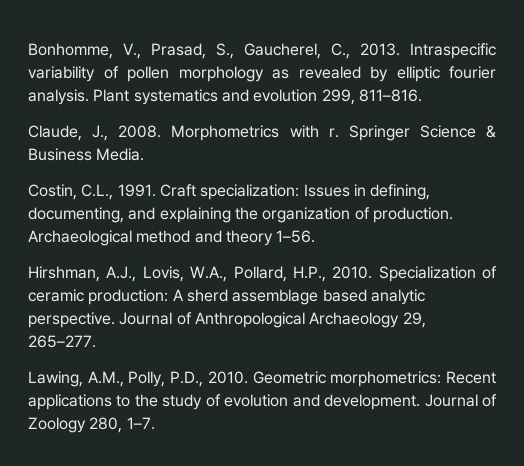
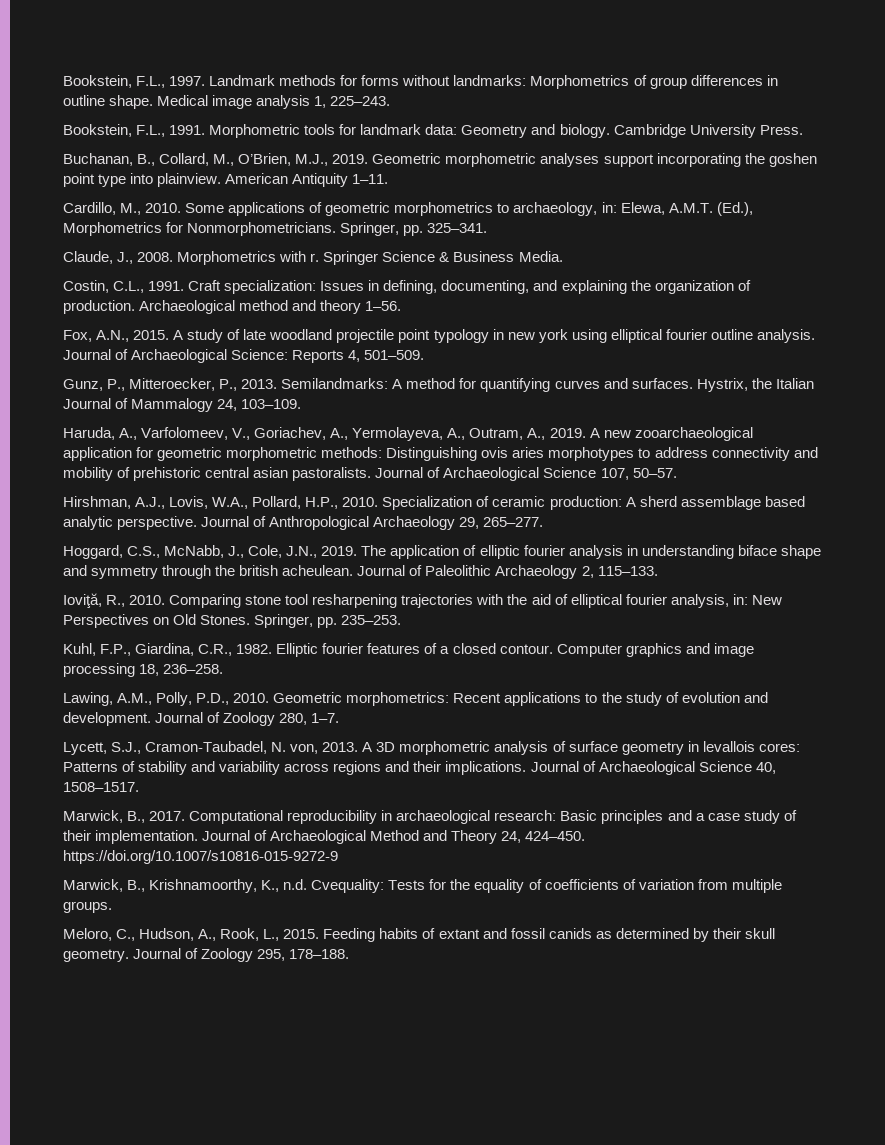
[28,43,496,59] [28,66,496,82] [28,89,422,105] Bonhomme, V., Prasad, S., Gaucherel, C., 2013. Intraspecific variability of pollen morphology as revealed by elliptic fourier analysis. Plant systematics and evolution 299, 811–816. -> [63,75,778,89] [63,95,391,109] [63,124,803,138] [63,153,817,167] [63,173,389,187] [63,202,753,216] [63,222,488,236] Bookstein, F.L., 1997. Landmark methods for forms without landmarks: Morphometrics of group differences in outline shape. Medical image analysis 1, 225–243. // Bookstein, F.L., 1991. Morphometric tools for landmark data: Geometry and biology. Cambridge University Press. // Buchanan, B., Collard, M., O’Brien, M.J., 2019. Geometric morphometric analyses support incorporating the goshen point type into plainview. American Antiquity 1–11. // Cardillo, M., 2010. Some applications of geometric morphometrics to archaeology, in: Elewa, A.M.T. (Ed.), Morphometrics for Nonmorphometricians. Springer, pp. 325–341.
(316, 236) none -> [63,329,815,343] [63,349,425,363] [63,378,814,392] [63,398,302,412] [63,427,753,441] [63,447,818,461] [63,467,677,481] // Fox, A.N., 2015. A study of late woodland projectile point typology in new york using elliptical fourier outline analysis. Journal of Archaeological Science: Reports 4, 501–509. // Gunz, P., Mitteroecker, P., 2013. Semilandmarks: A method for quantifying curves and surfaces. Hystrix, the Italian Journal of Mammalogy 24, 103–109. // Haruda, A., Varfolomeev, V., Goriachev, A., Yermolayeva, A., Outram, A., 2019. A new zooarchaeological application for geometric morphometric methods: Distinguishing ovis aries morphotypes to address connectivity and mobility of prehistoric central asian pastoralists. Journal of Archaeological Science 107, 50–57.
(96, 341) none -> [63,545,821,559] [63,565,658,579] [63,593,782,608] [63,614,402,628] [63,643,754,657] [63,663,224,677] // Hoggard, C.S., McNabb, J., Cole, J.N., 2019. The application of elliptic fourier analysis in understanding biface shape and symmetry through the british acheulean. Journal of Paleolithic Archaeology 2, 115–133. // Ioviţă, R., 2010. Comparing stone tool resharpening trajectories with the aid of elliptical fourier analysis, in: New Perspectives on Old Stones. Springer, pp. 235–253. // Kuhl, F.P., Giardina, C.R., 1982. Elliptic fourier features of a closed contour. Computer graphics and image processing 18, 236–258.
(155, 423) none -> [63,741,800,755] [63,761,776,775] [63,782,139,792] [63,810,797,824] [63,830,586,844] [63,850,338,864] [63,879,782,893] [63,901,112,913] [63,928,775,942] [63,948,350,962] // Lycett, S.J., Cramon-Taubadel, N. von, 2013. A 3D morphometric analysis of surface geometry in levallois cores: Patterns of stability and variability across regions and their implications. Journal of Archaeological Science 40, 1508–1517. // Marwick, B., 2017. Computational reproducibility in archaeological research: Basic principles and a case study of their implementation. Journal of Archaeological Method and Theory 24, 424–450. https://doi.org/10.1007/s10816-015-9272-9 // Marwick, B., Krishnamoorthy, K., n.d. Cvequality: Tests for the equality of coefficients of variation from multiple groups. // Meloro, C., Hudson, A., Rook, L., 2015. Feeding habits of extant and fossil canids as determined by their skull geometry. Journal of Zoology 295, 178–188.

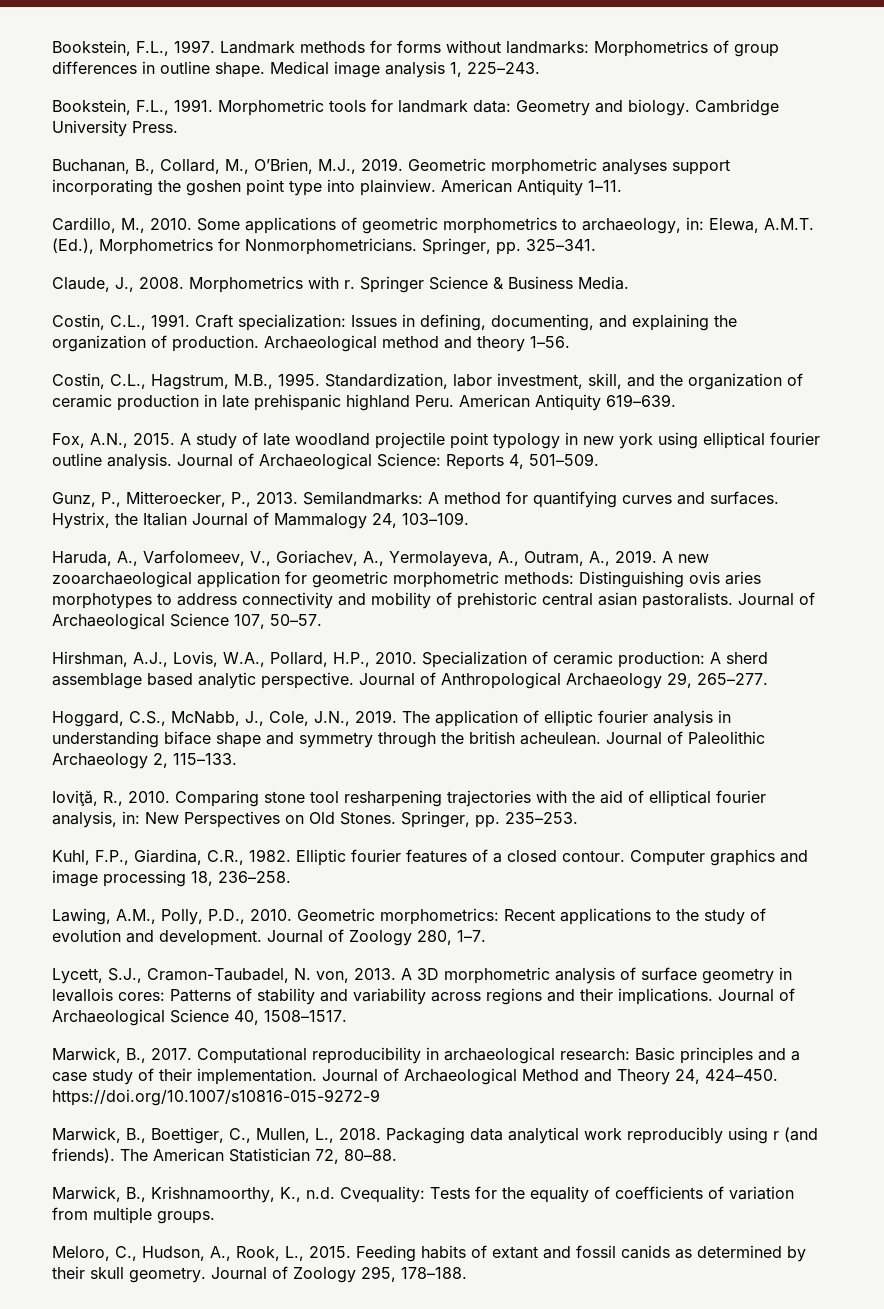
(402, 306) none -> [52,373,803,390] [52,394,676,411] // Costin, C.L., Hagstrum, M.B., 1995. Standardization, labor investment, skill, and the organization of ceramic production in late prehispanic highland Peru. American Antiquity 619–639.
(338, 857) none -> [52,1127,818,1144] [52,1148,397,1164] // Marwick, B., Boettiger, C., Mullen, L., 2018. Packaging data analytical work reproducibly using r (and friends). The American Statistician 72, 80–88.

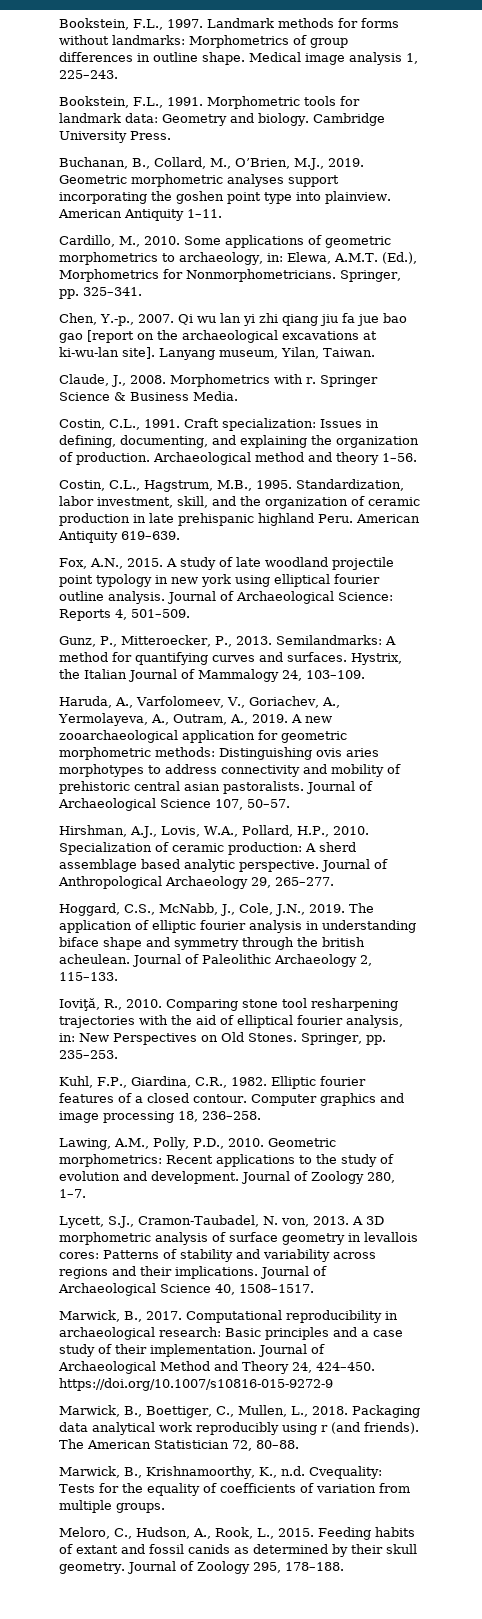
(596, 245) none -> [59,313,407,326] [59,330,377,343] [59,347,375,360] // Chen, Y.-p., 2007. Qi wu lan yi zhi qiang jiu fa jue bao gao [report on the archaeological excavations at ki-wu-lan site]. Lanyang museum, Yilan, Taiwan.

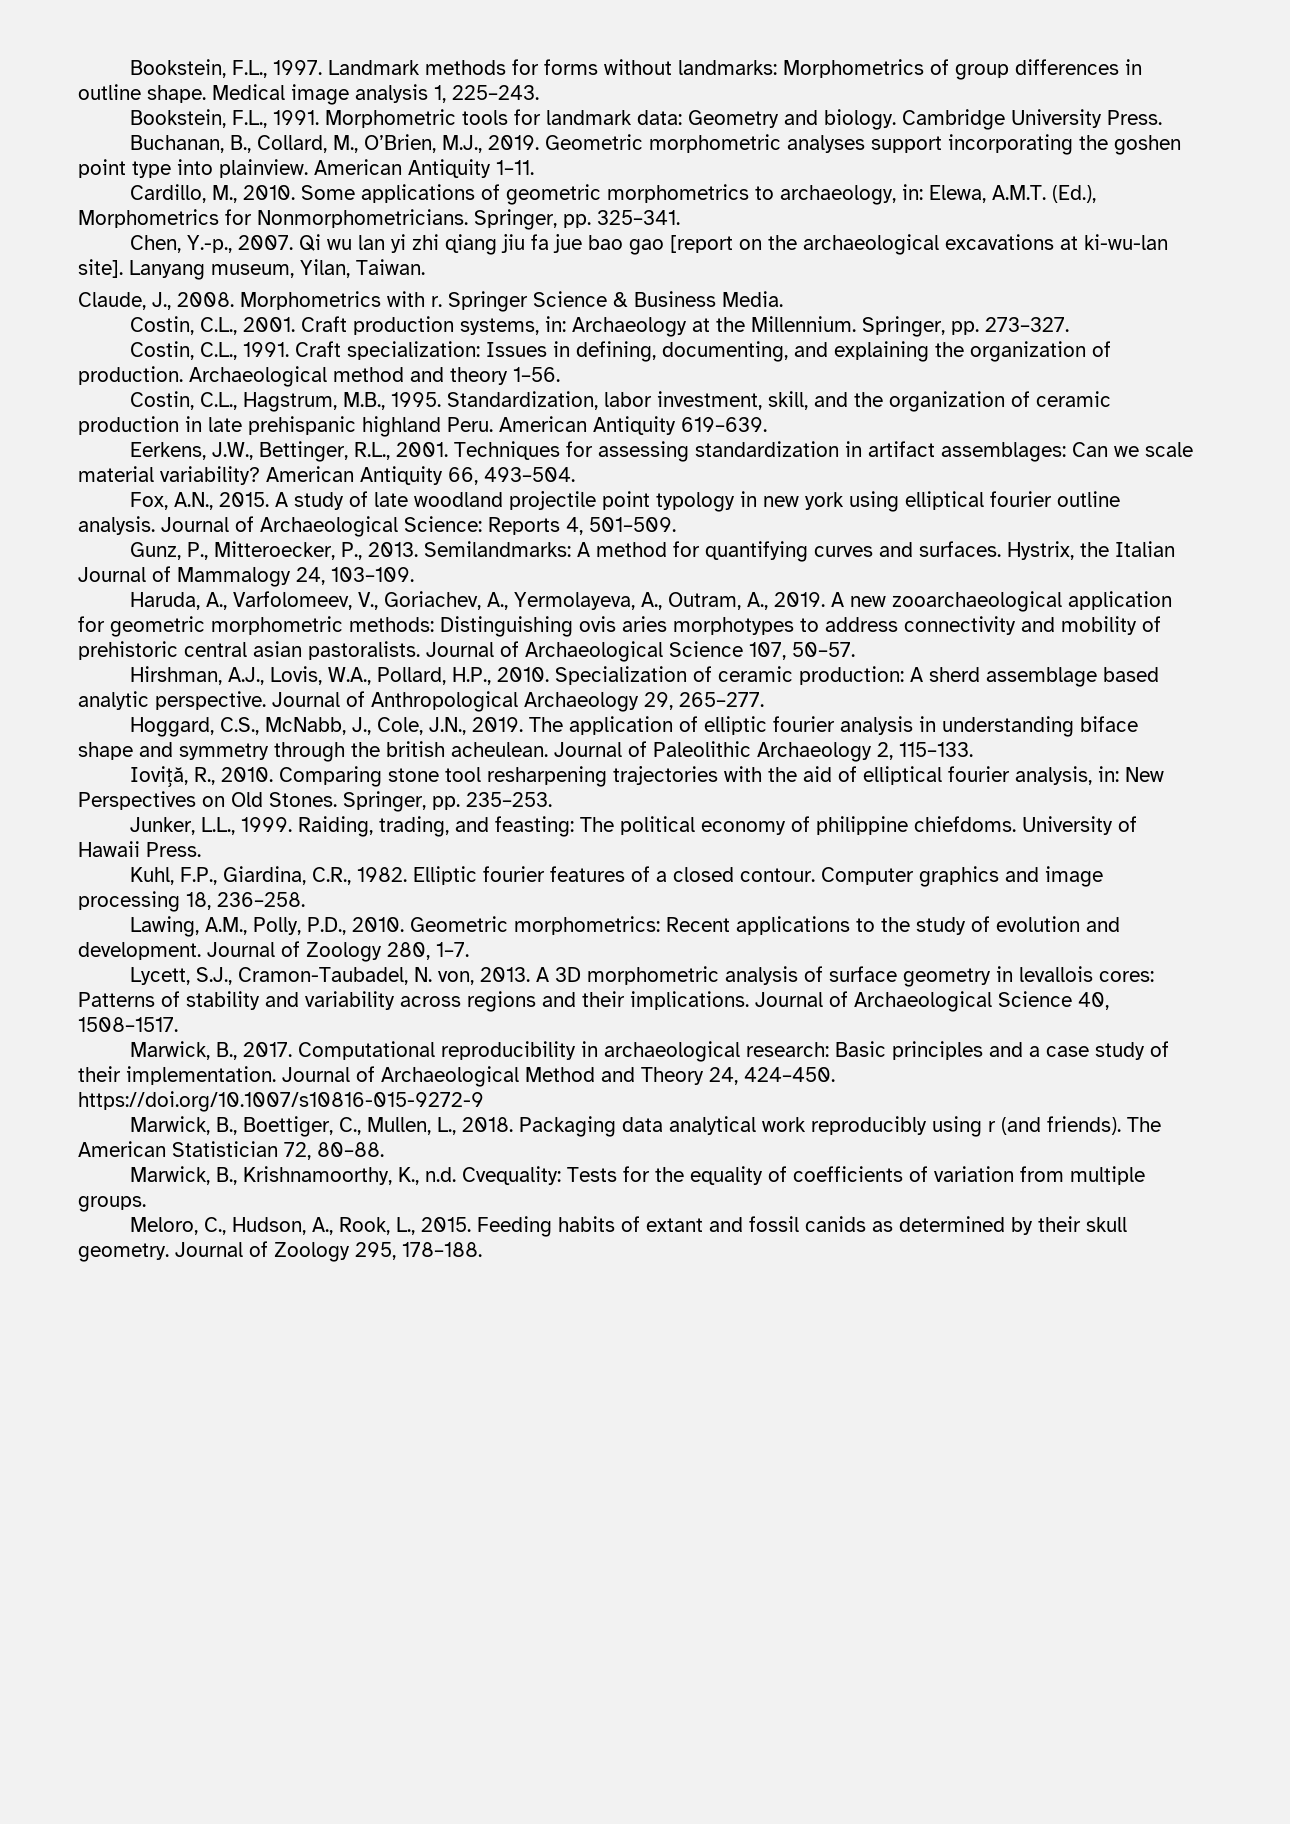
(238, 396) none -> [130,316,1070,337] // Costin, C.L., 2001. Craft production systems, in: Archaeology at the Millennium. Springer, pp. 273–327.
(180, 535) none -> [130,441,1194,462] [78,466,575,485] // Eerkens, J.W., Bettinger, R.L., 2001. Techniques for assessing standardization in artifact assemblages: Can we scale material variability? American Antiquity 66, 493–504.
(118, 1054) none -> [130,816,1138,837] [78,841,201,857] // Junker, L.L., 1999. Raiding, trading, and feasting: The political economy of philippine chiefdoms. University of Hawaii Press.

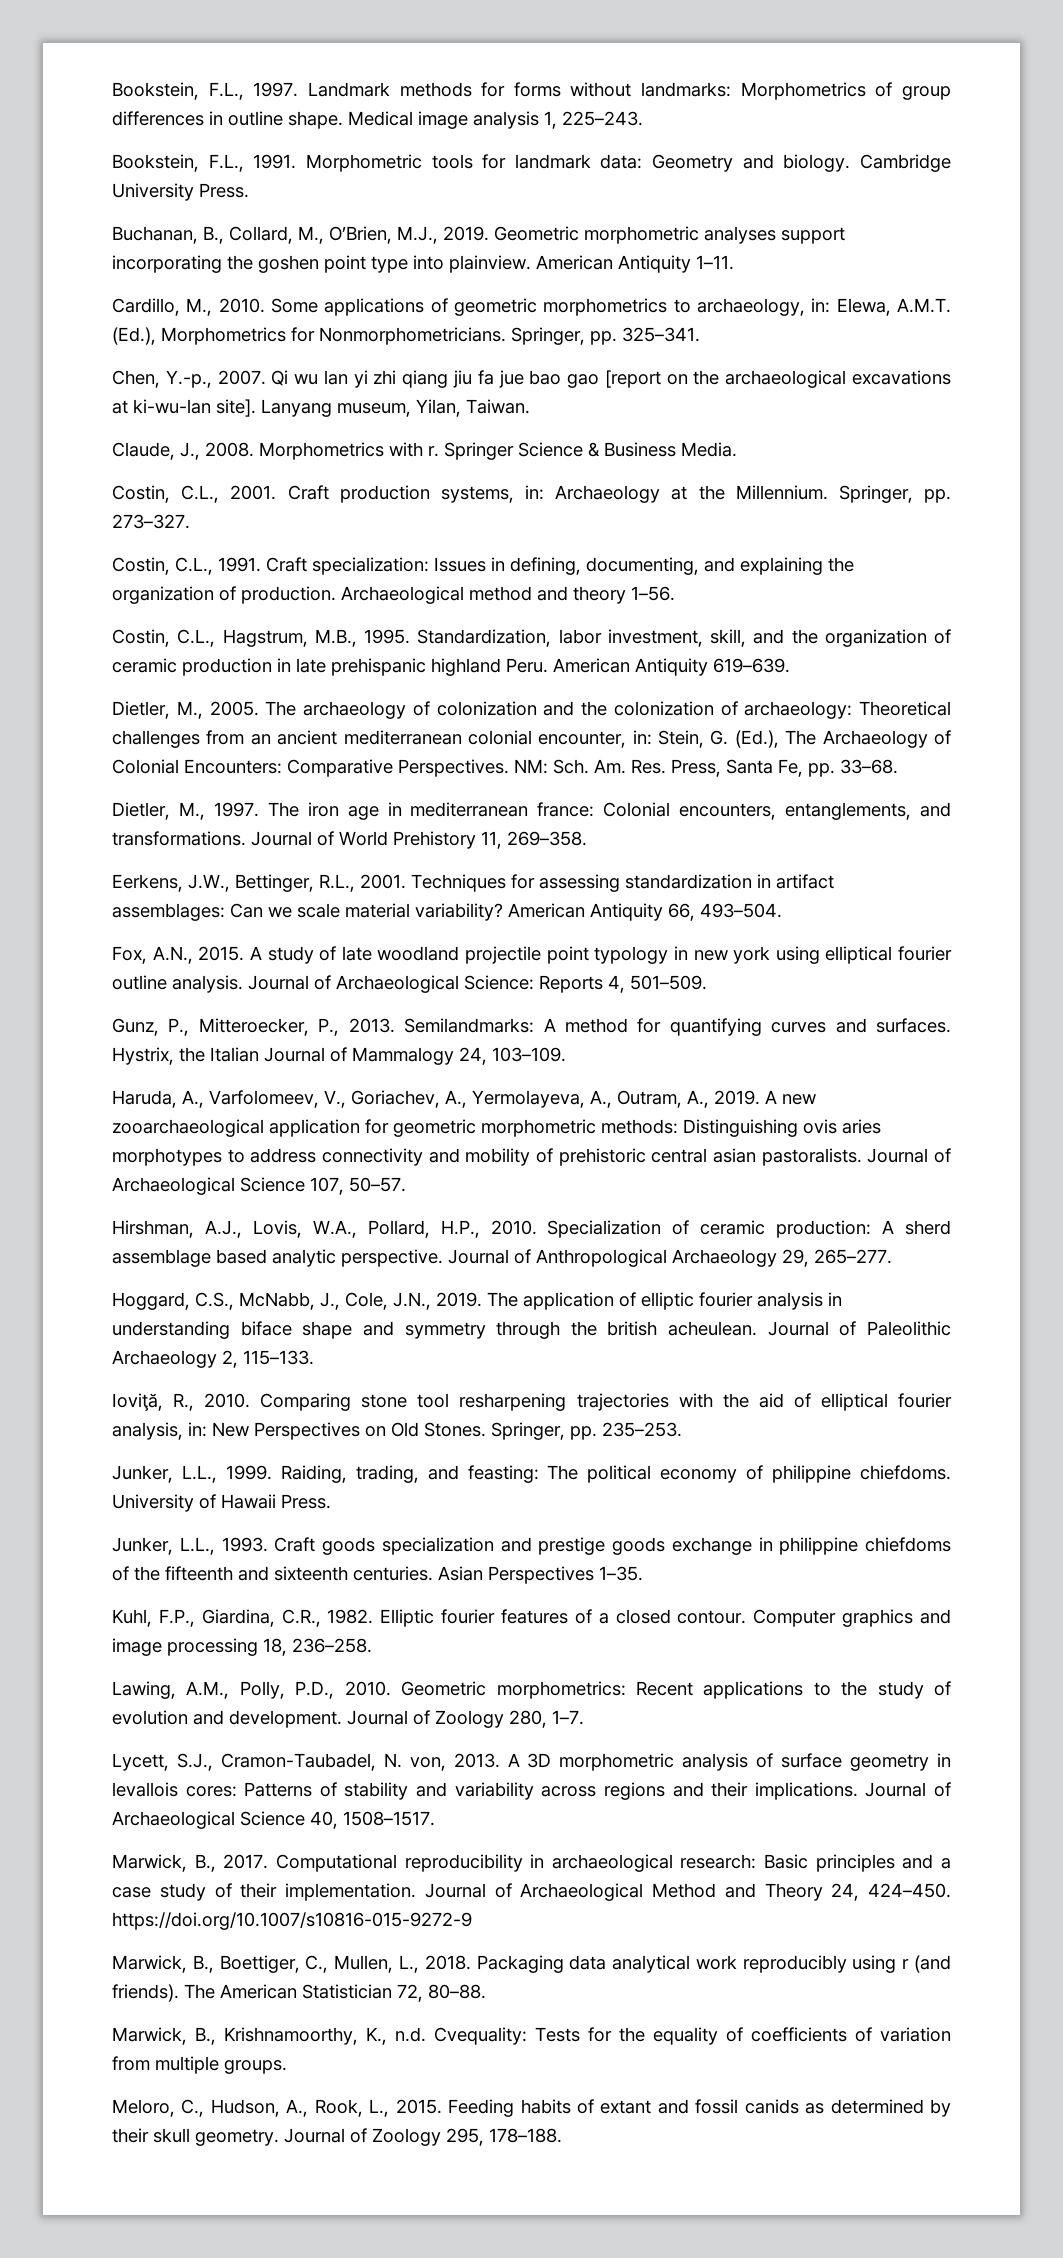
(767, 424) none -> [112,701,951,719] [112,730,951,748] [112,759,898,777] [112,802,951,820] [112,831,587,849] // Dietler, M., 2005. The archaeology of colonization and the colonization of archaeology: Theoretical challenges from an ancient mediterranean colonial encounter, in: Stein, G. (Ed.), The Archaeology of Colonial Encounters: Comparative Perspectives. NM: Sch. Am. Res. Press, Santa Fe, pp. 33–68. // Dietler, M., 1997. The iron age in mediterranean france: Colonial encounters, entanglements, and transformations. Journal of World Prehistory 11, 269–358.
(201, 849) none -> [112,1537,951,1555] [112,1566,643,1584] // Junker, L.L., 1993. Craft goods specialization and prestige goods exchange in philippine chiefdoms of the fifteenth and sixteenth centuries. Asian Perspectives 1–35.

